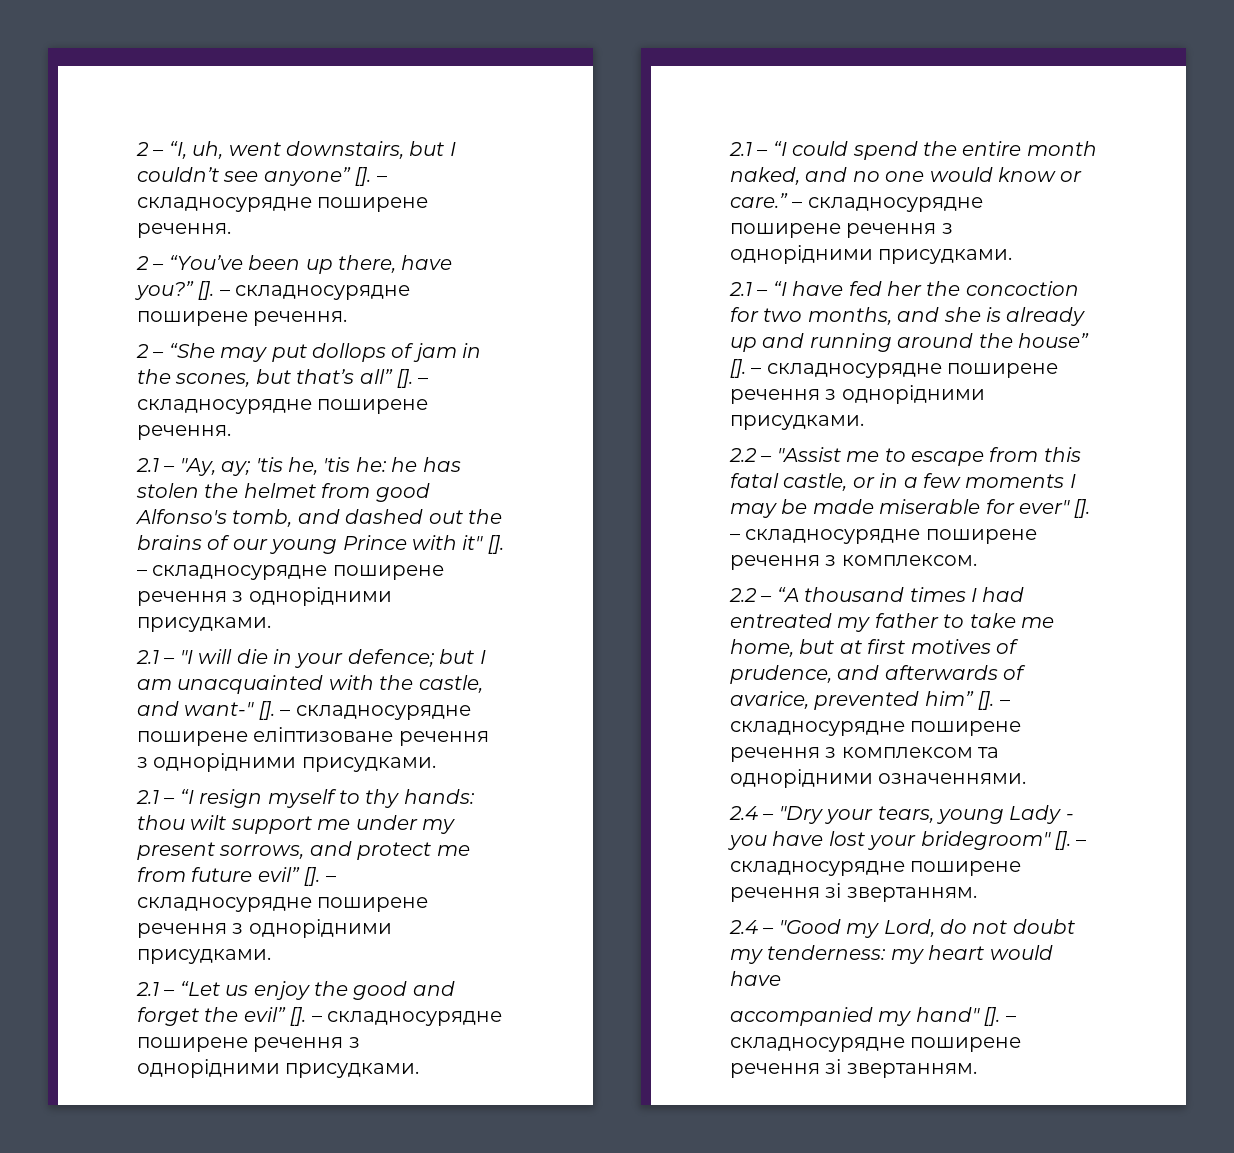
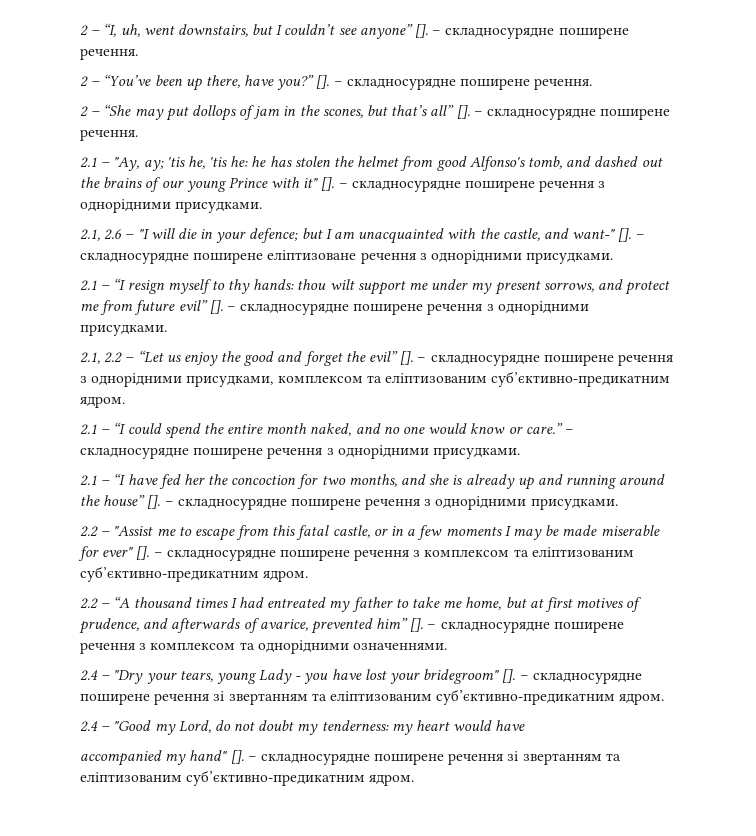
[136,650,159,664] 2.1 -> [80,229,123,241] 2.1, 2.6
[136,982,159,996] 2.1 -> [80,352,123,364] 2.1, 2.2
[285,1063,420,1078] присудками. -> [186,371,671,387] [80,396,125,408] присудками, комплексом та еліптизованим суб’єктивно-предикатним ядром.
[841,555,977,566] комплексом. -> [424,547,634,557] [80,566,309,582] комплексом та еліптизованим суб’єктивно-предикатним ядром.
[846,887,977,902] звертанням. -> [228,689,665,705] звертанням та еліптизованим суб’єктивно-предикатним ядром.
[846,1063,977,1078] звертанням. -> [522,753,621,765] [80,770,415,786] звертанням та еліптизованим суб’єктивно-предикатним ядром.

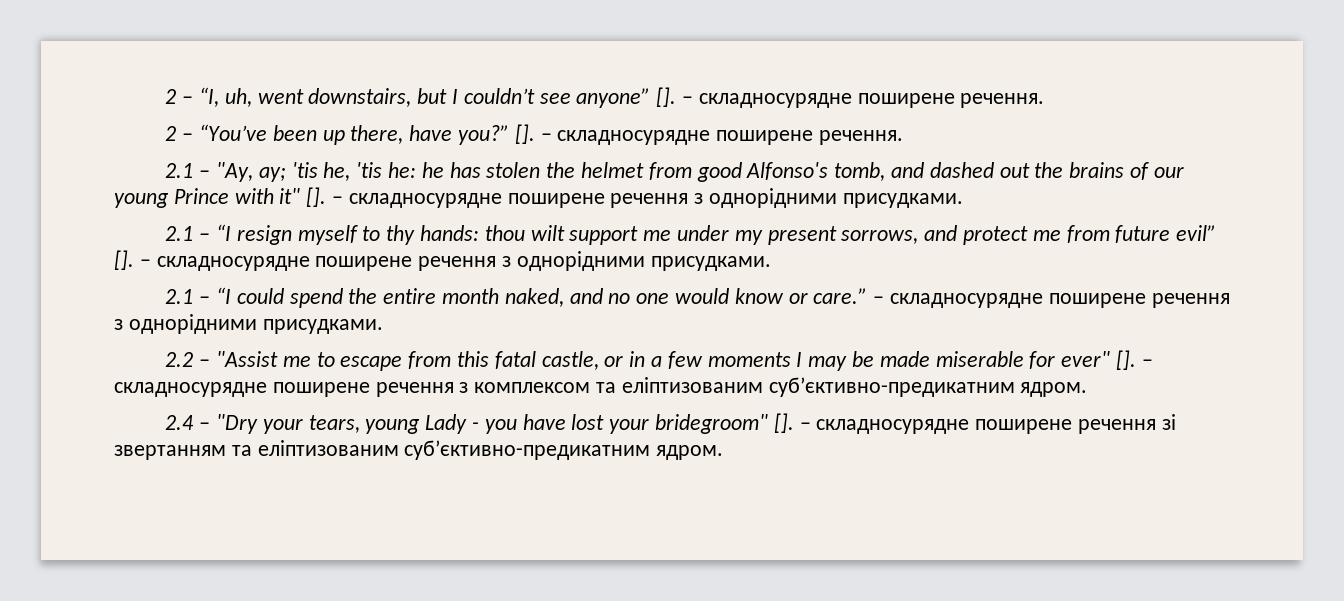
[80,104,671,121] [80,129,138,141] // 2 – “She may put dollops of jam in the scones, but that’s all” []. – складносурядне поширене речення. -> (904, 137) none
[80,228,645,244] [80,250,614,264] // 2.1, 2.6 – "I will die in your defence; but I am unacquainted with the castle, and want-" []. – складносурядне поширене еліптизоване речення з однорідними присудками. -> (963, 200) none
[80,350,673,366] [80,371,671,387] [80,396,125,408] // 2.1, 2.2 – “Let us enjoy the good and forget the evil” []. – складносурядне поширене речення з однорідними присудками, комплексом та еліптизованим суб’єктивно-предикатним ядром. -> (771, 263) none
[80,473,666,490] [80,495,618,510] // 2.1 – “I have fed her the concoction for two months, and she is already up and running around the house” []. – складносурядне поширене речення з однорідними присудками. -> (383, 326) none
[80,596,643,612] [79,618,624,634] [80,640,447,654] // 2.2 – “A thousand times I had entreated my father to take me home, but at first motives of prudence, and afterwards of avarice, prevented him” []. – складносурядне поширене речення з комплексом та однорідними означеннями. -> (1088, 389) none
[80,720,526,735] [80,750,621,766] [80,770,415,786] // 2.4 – "Good my Lord, do not doubt my tenderness: my heart would have // accompanied my hand" []. – складносурядне поширене речення зі звертанням та еліптизованим суб’єктивно-предикатним ядром. -> (724, 452) none

